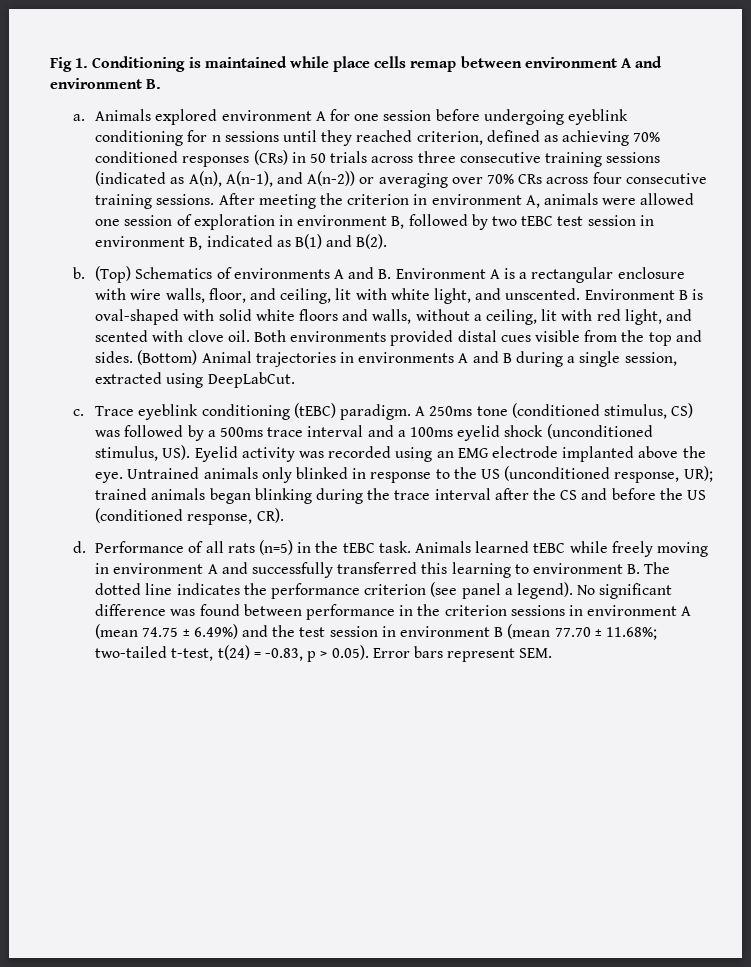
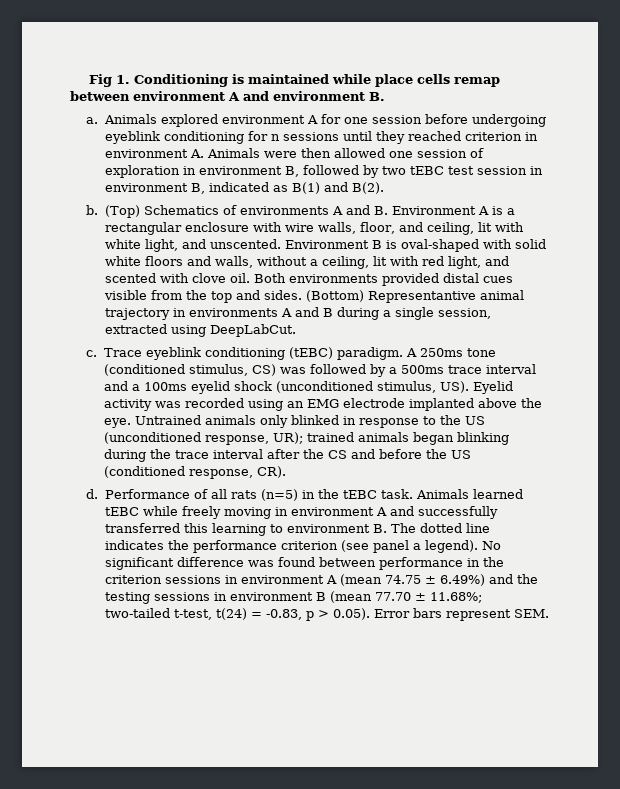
[416,130,661,146] [95,150,661,167] [95,171,707,188] [95,193,637,209] criterion, defined as achieving 70% conditioned responses (CRs) in 50 trials across three consecutive training sessions (indicated as A(n), A(n-1), and A(n-2)) or averaging over 70% CRs across four consecutive training sessions. After meeting the criterion in environment A, animals were -> [464,132,538,141] [104,148,331,158] criterion in environment A. Animals were then
[201,351,336,367] Animal trajectories -> [367,290,524,303] [104,308,170,320] Representantive animal trajectory
[299,626,378,637] test session -> [104,592,210,604] testing sessions

